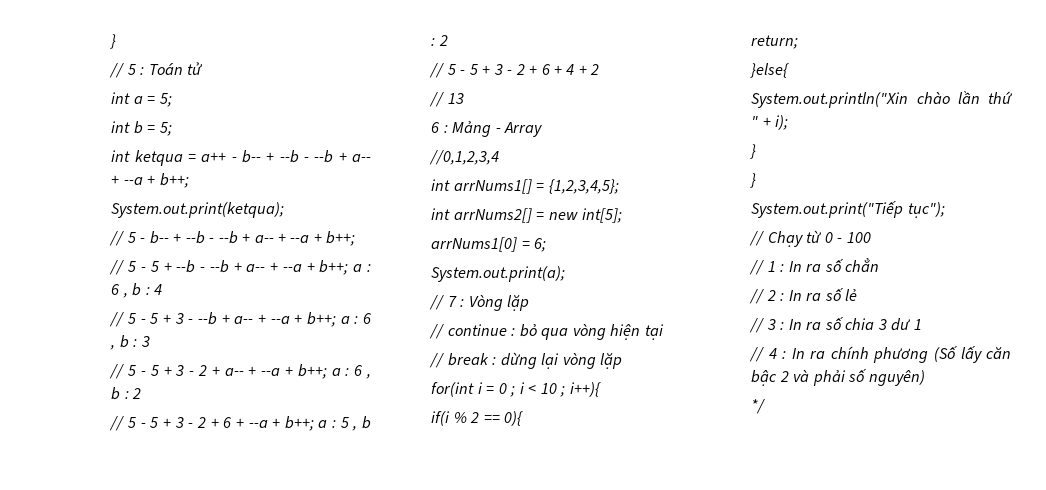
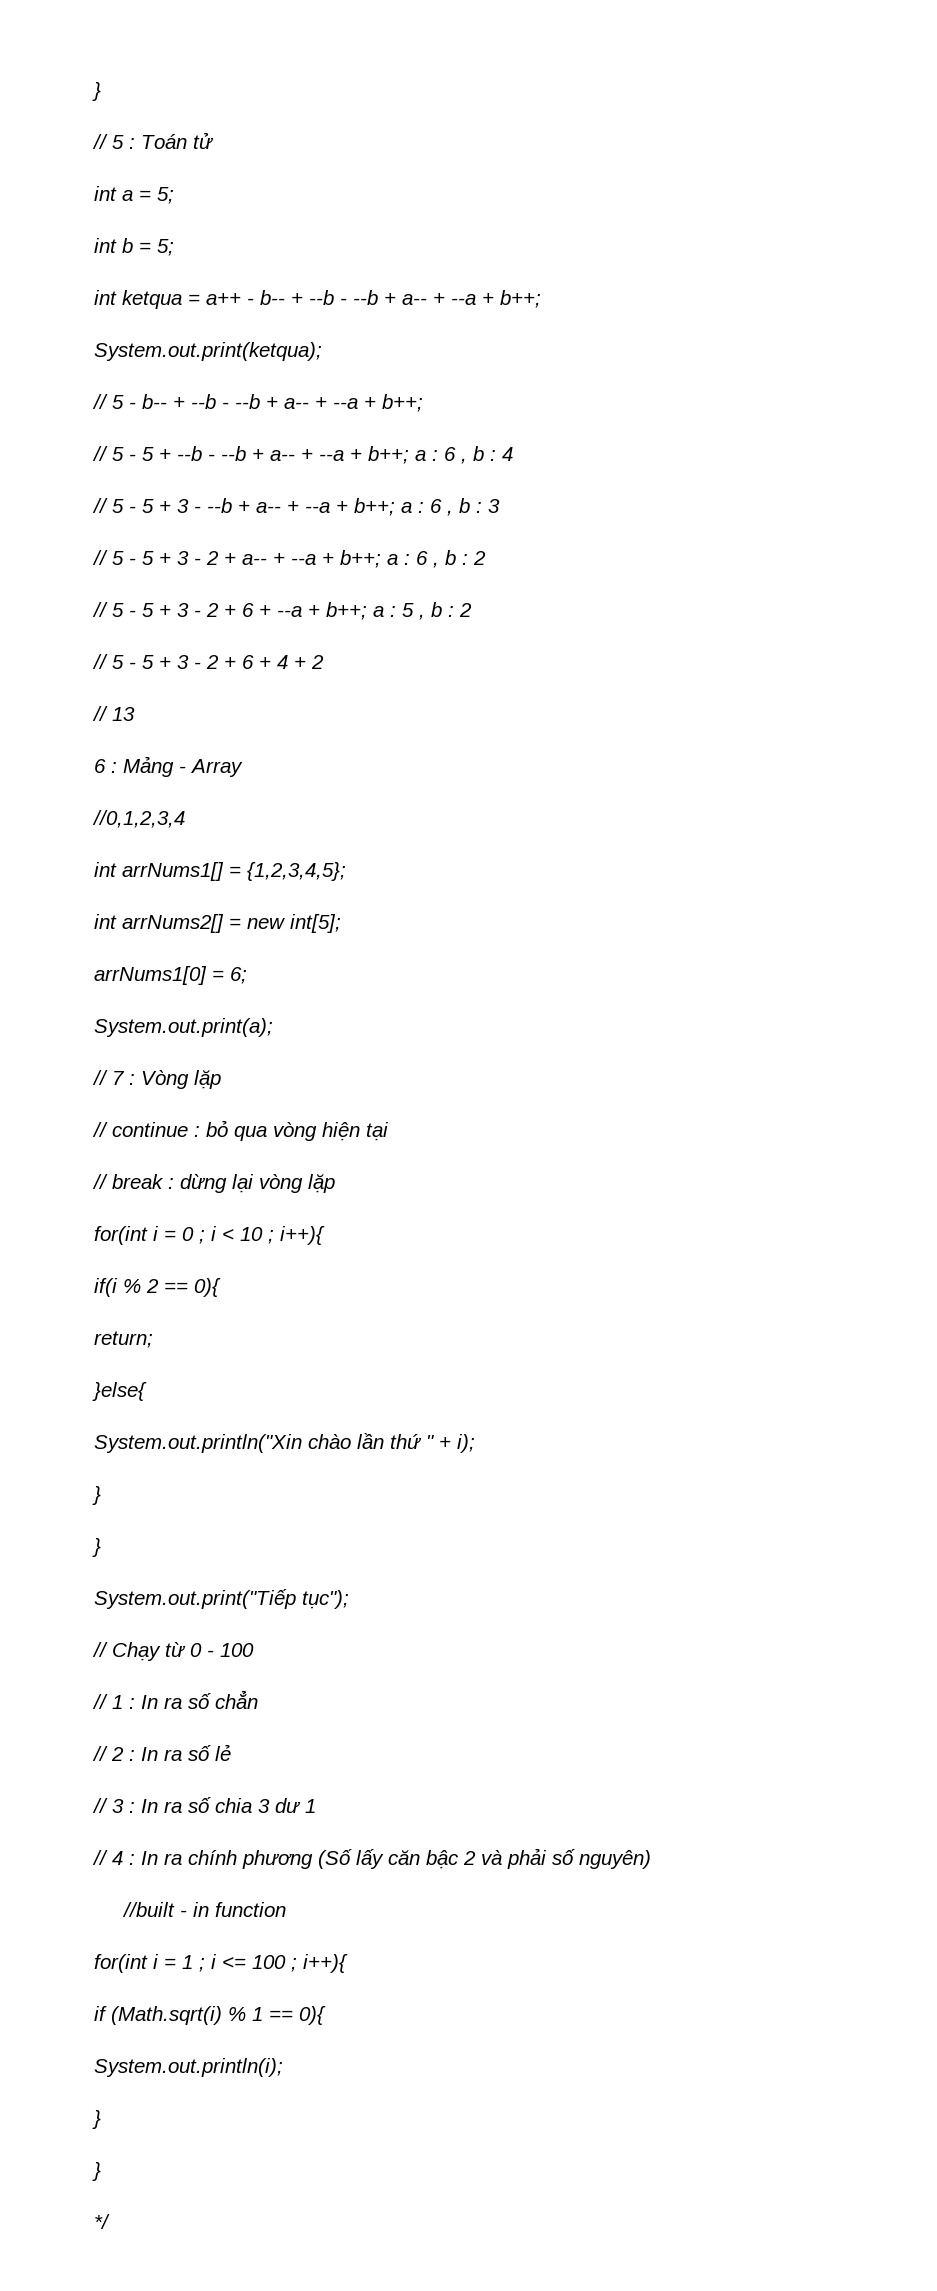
(925, 378) none -> [121,1902,286,1917] [93,1954,348,1973] [93,2006,326,2025] [93,2058,283,2077] [91,2110,101,2129] [91,2162,101,2181] // //built - in function // for(int i = 1 ; i <= 100 ; i++){ // if (Math.sqrt(i) % 1 == 0){ // System.out.println(i); // } // }

